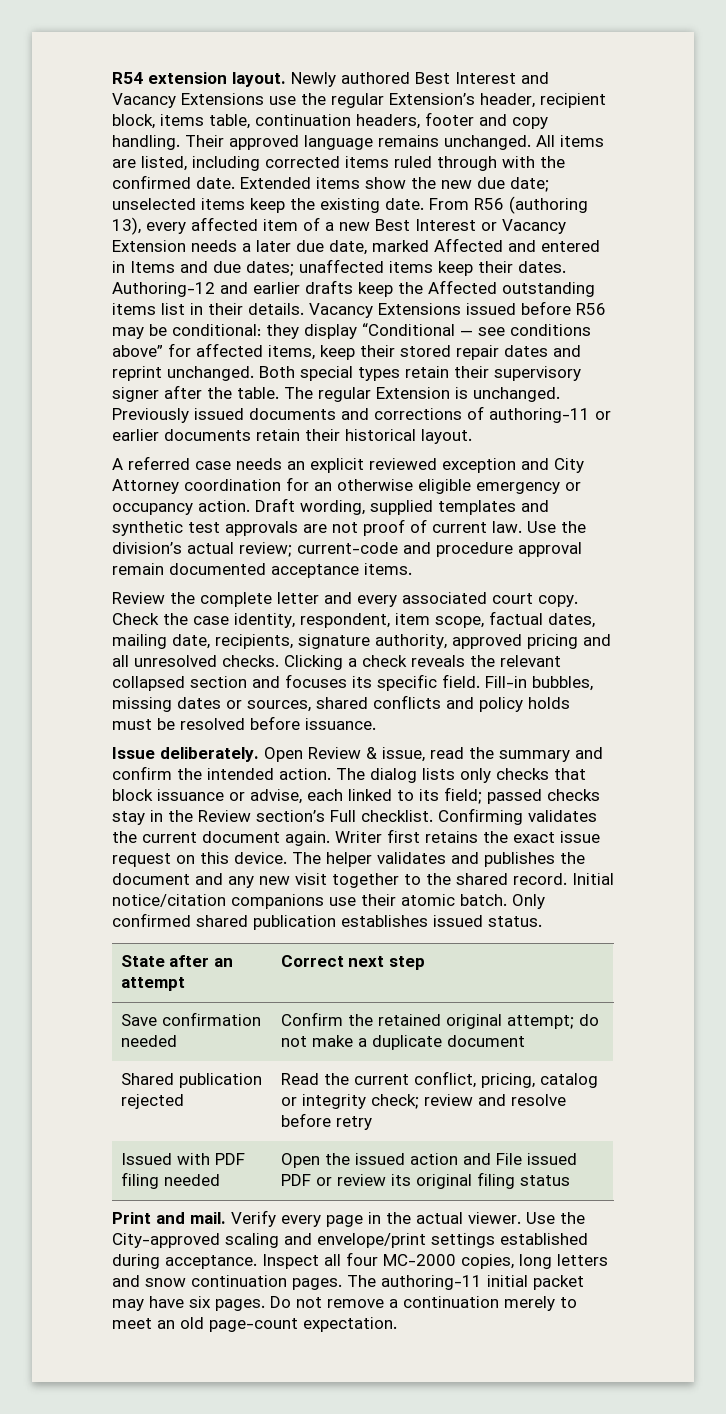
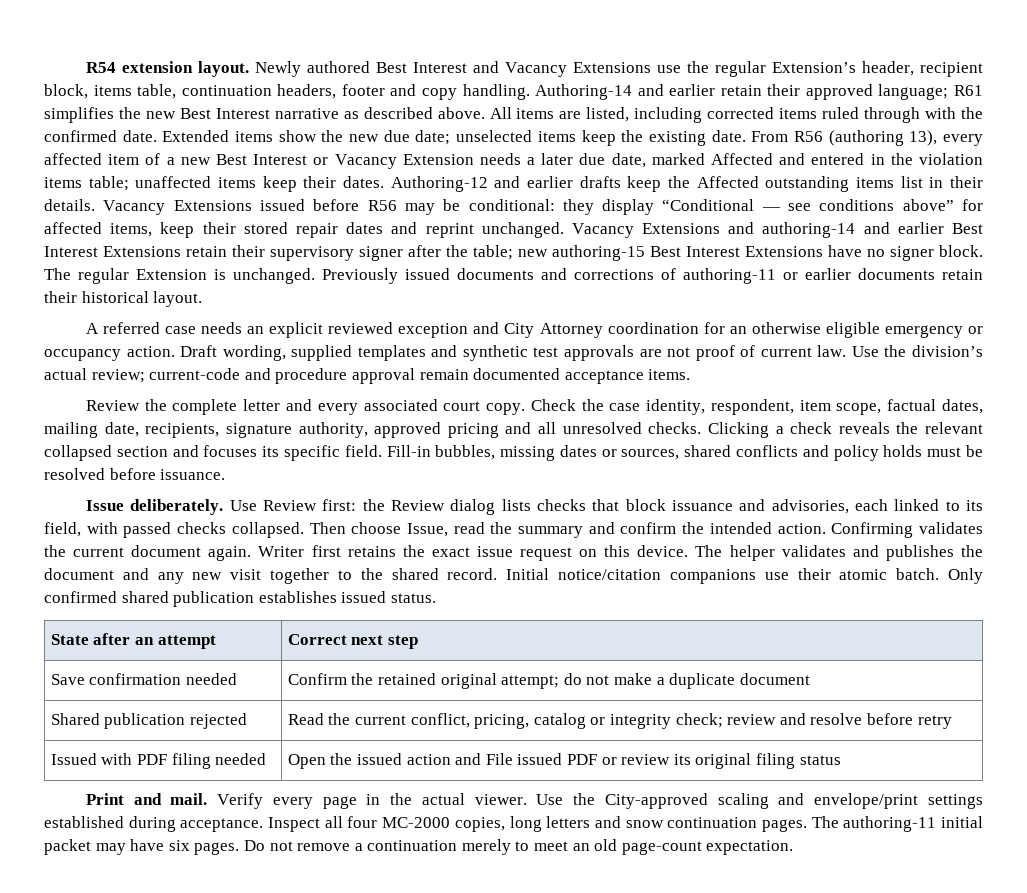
[185,135,531,150] Their approved language remains unchanged. -> [535,84,983,100] [44,107,485,123] Authoring-14 and earlier retain their approved language; R61 simplifies the new Best Interest narrative as described above.
[130,261,294,276] Items and due dates; -> [890,153,983,165] [44,176,129,191] the violation items table;
[259,366,400,381] Both special types -> [571,222,983,238] [44,246,181,257] Vacancy Extensions and authoring-14 and earlier Best Interest Extensions
[237,387,279,399] table. -> [473,245,983,261] table; new authoring-15 Best Interest Extensions have no signer block.
[264,747,425,762] Open Review & issue, -> [229,499,984,515] [44,522,448,538] Use Review first: the Review dialog lists checks that block issuance and advisories, each linked to its field, with passed checks collapsed. Then choose Issue,
[336,768,586,783] [112,787,600,804] [112,810,433,825] The dialog lists only checks that block issuance or advise, each linked to its field; passed checks stay in the Review section’s Full checklist. -> (826, 528) none

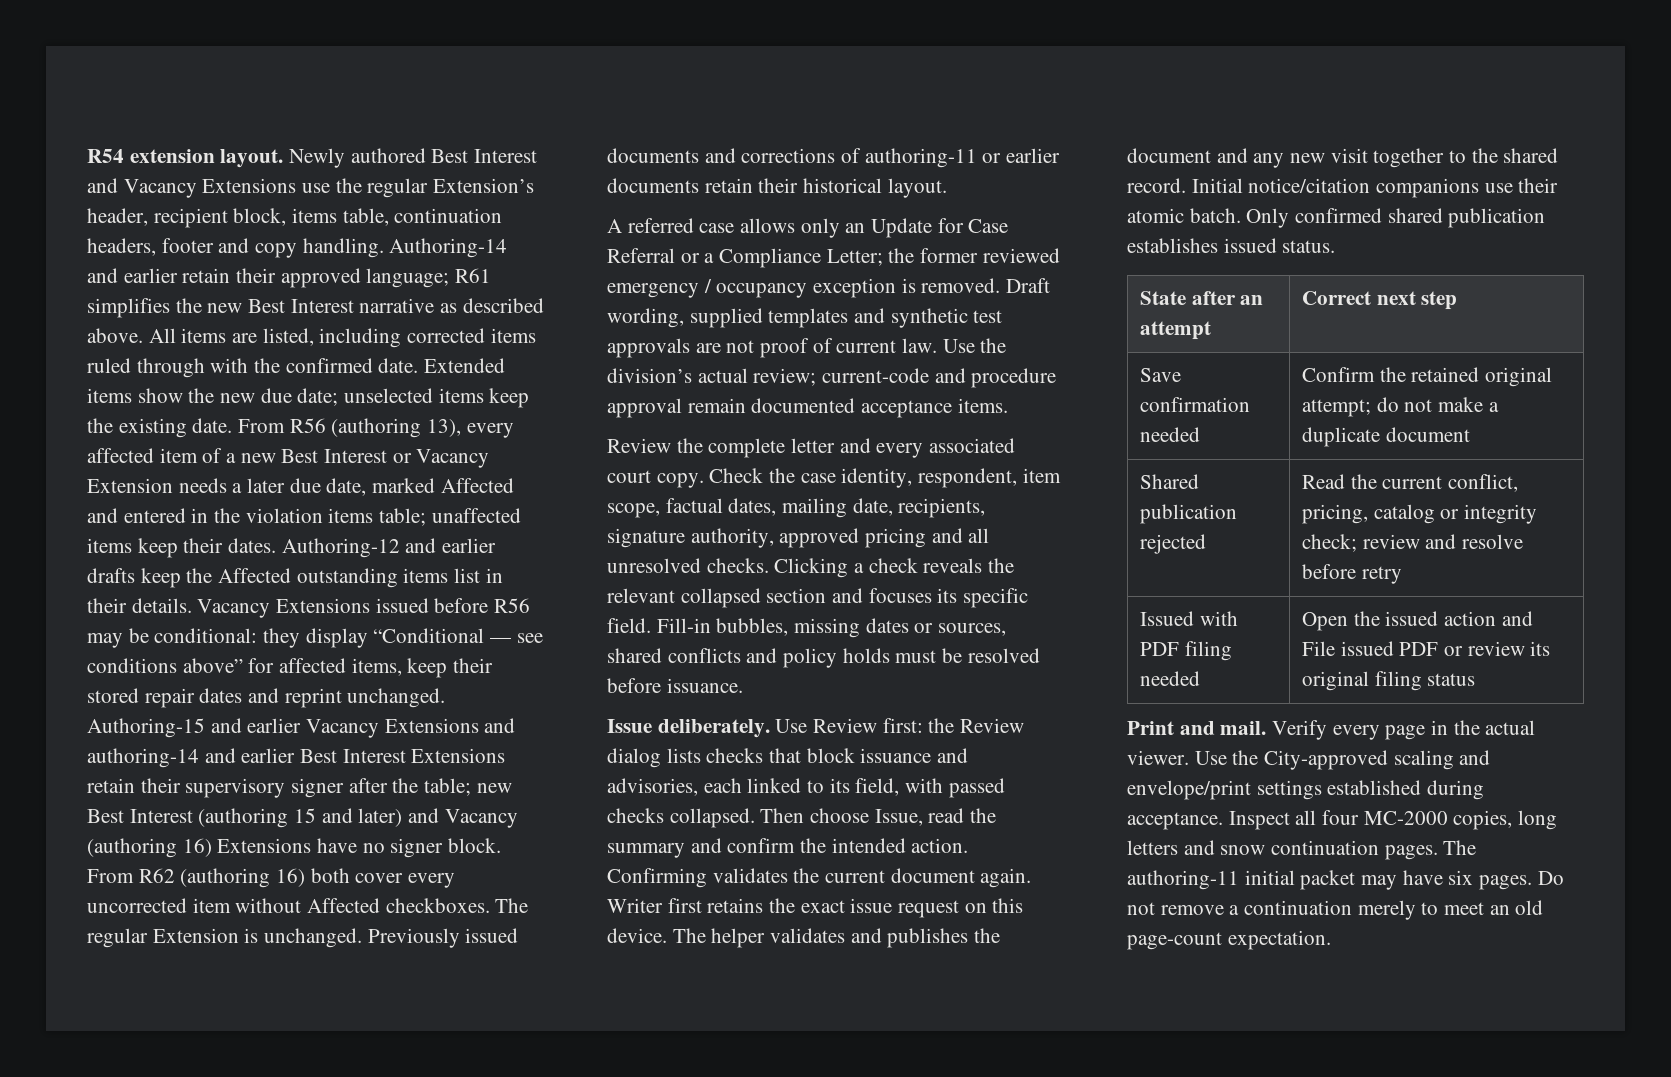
(564, 230) none -> [87,718,302,738] Authoring-15 and earlier
[552,245,740,261] authoring-15 Best Interest -> [87,808,518,828] [87,838,212,858] Best Interest (authoring 15 and later) and Vacancy (authoring 16)
(983, 251) none -> [87,868,456,888] [87,898,490,913] From R62 (authoring 16) both cover every uncorrected item without Affected checkboxes.
[201,322,983,338] [44,346,175,361] needs an explicit reviewed exception and City Attorney coordination for an otherwise eligible emergency or occupancy action. -> [740,218,1009,238] [607,248,1060,268] [607,278,1001,298] allows only an Update for Case Referral or a Compliance Letter; the former reviewed emergency / occupancy exception is removed.

